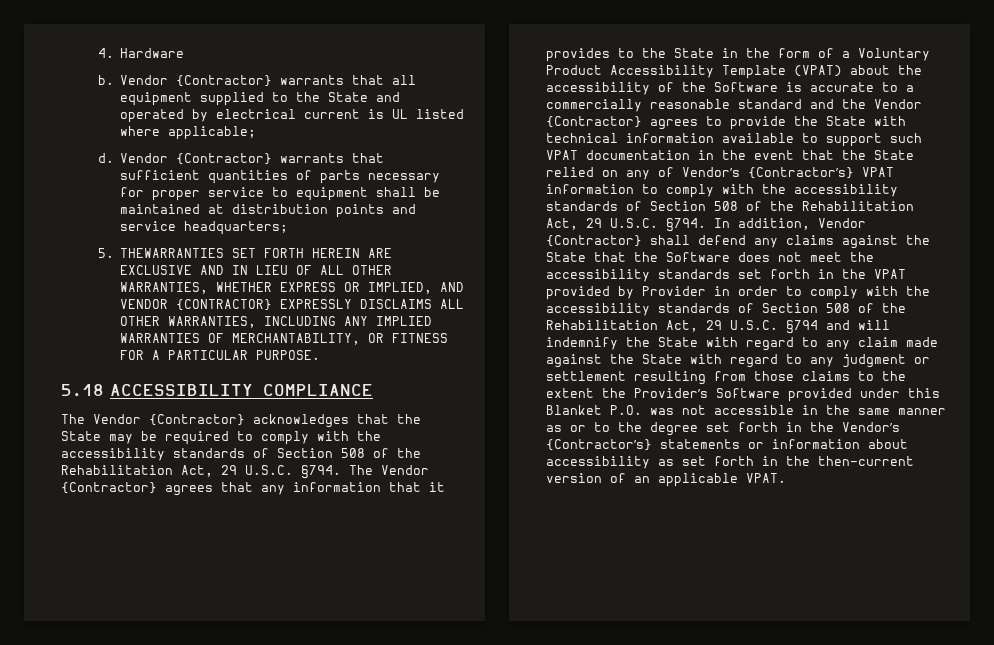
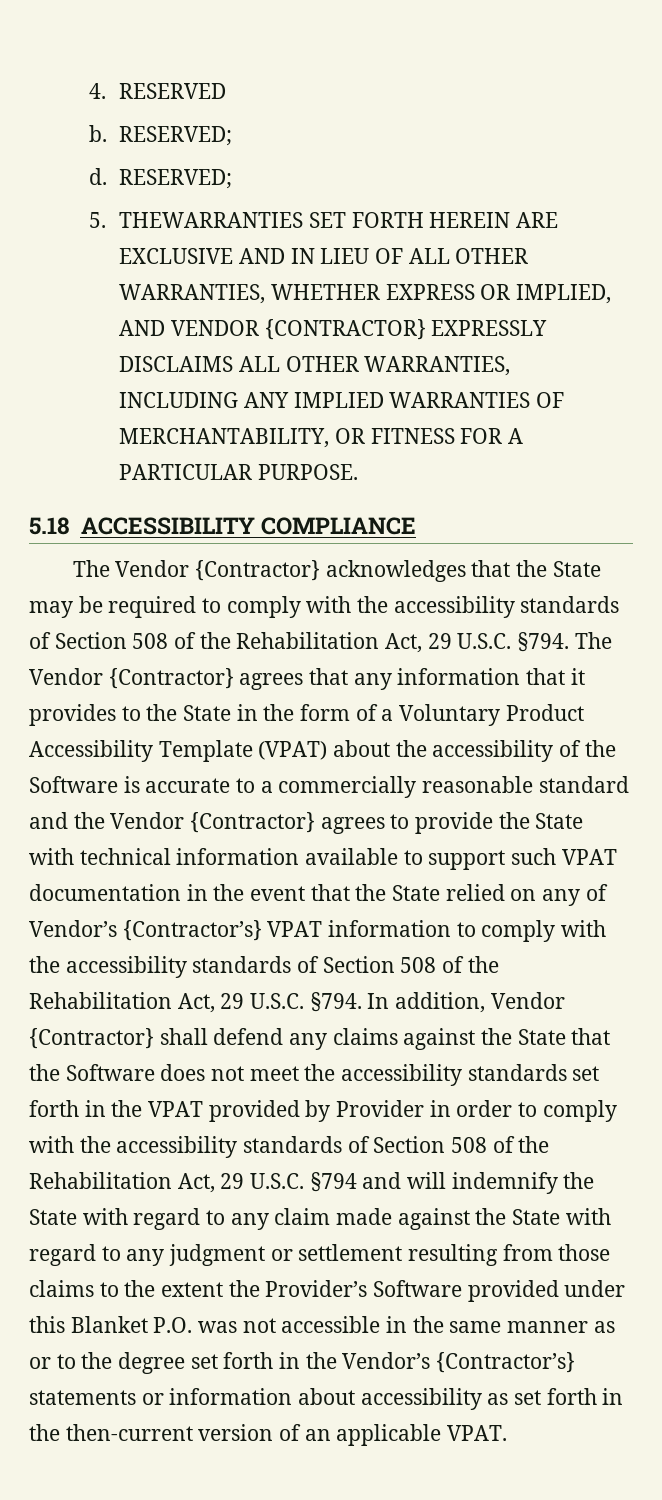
[120,48,185,58] Hardware -> [119,83,227,99] RESERVED
[120,75,417,87] [120,92,401,106] [120,109,465,123] [120,126,257,140] [98,153,385,165] [120,170,441,184] [120,187,441,201] [120,204,417,218] [120,221,289,235] Vendor {Contractor} warrants that all equipment supplied to the State and operated by electrical current is UL listed where applicable; // d. Vendor {Contractor} warrants that sufficient quantities of parts necessary for proper service to equipment shall be maintained at distribution points and service headquarters; -> [119,126,233,146] [89,168,233,189] RESERVED; // d. RESERVED;

